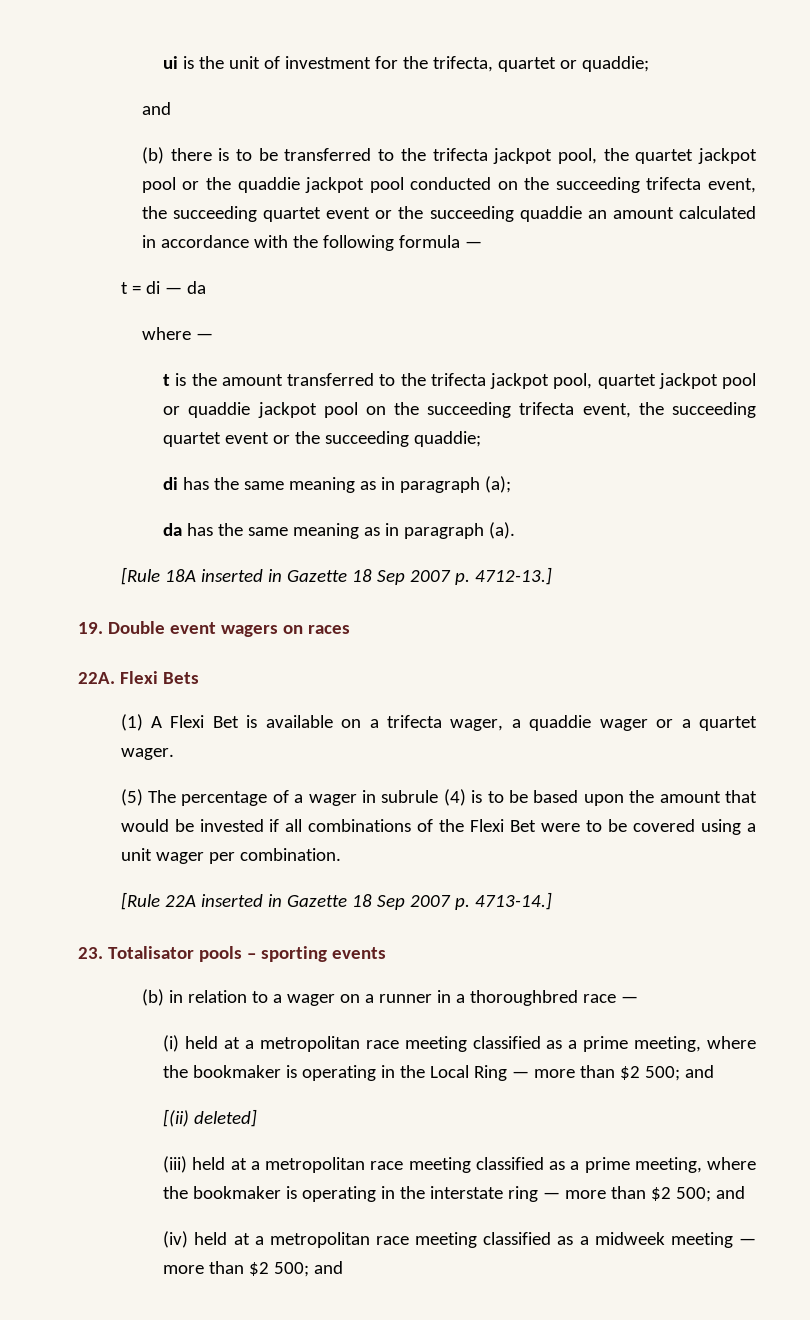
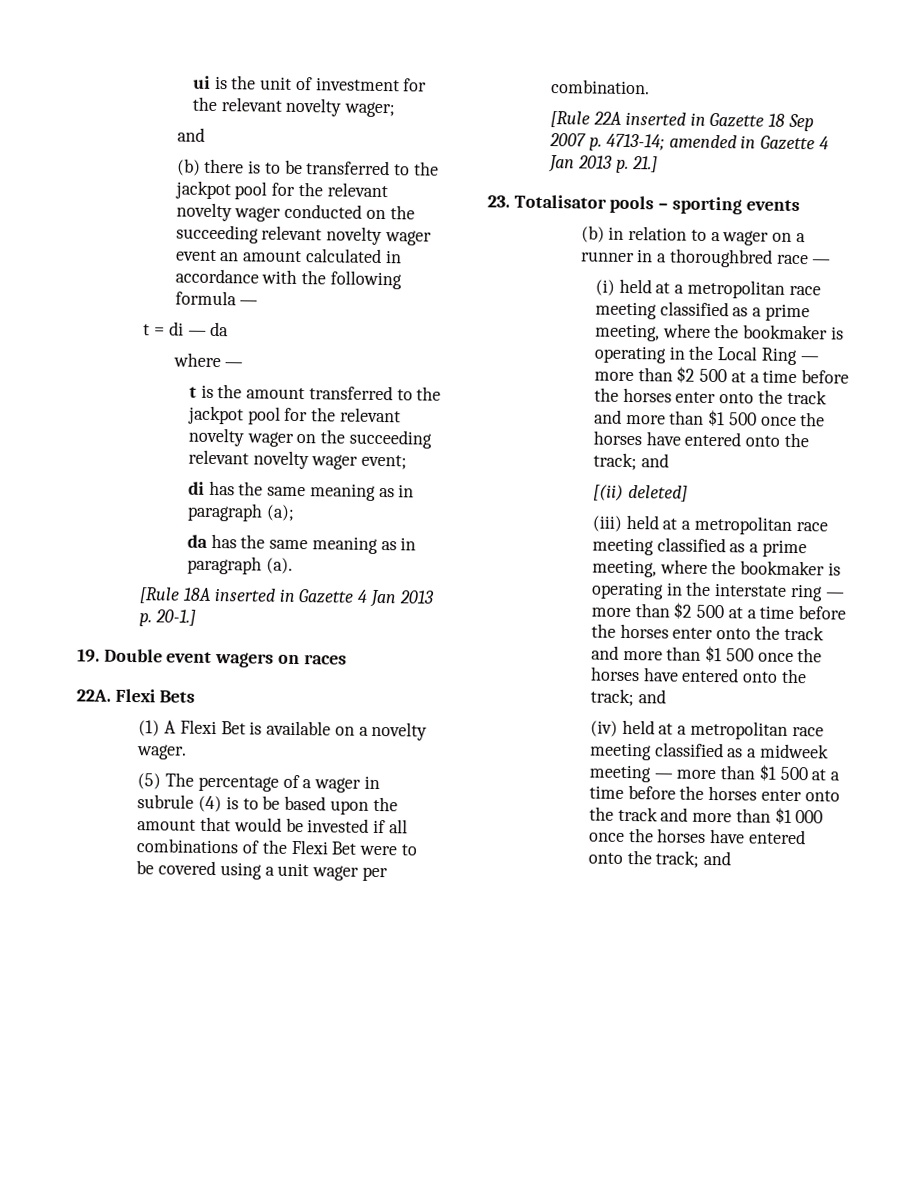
[433,56,650,72] trifecta, quartet or quaddie; -> [220,97,396,118] relevant novelty wager;
[432,148,757,164] [141,177,756,193] [141,206,582,222] trifecta jackpot pool, the quartet jackpot pool or the quaddie jackpot pool conducted on the succeeding trifecta event, the succeeding quartet event or the succeeding quaddie -> [174,180,388,200] [175,202,415,222] [175,224,432,246] [174,249,217,262] jackpot pool for the relevant novelty wager conducted on the succeeding relevant novelty wager event
[430,373,756,389] [163,402,756,418] [163,431,482,447] trifecta jackpot pool, quartet jackpot pool or quaddie jackpot pool on the succeeding trifecta event, the succeeding quartet event or the succeeding quaddie; -> [187,405,401,425] [187,427,432,449] [187,449,408,470] jackpot pool for the relevant novelty wager on the succeeding relevant novelty wager event;
[351,567,552,585] 18 Sep 2007 p. 4712-13.] -> [357,589,435,608] [139,609,197,627] 4 Jan 2013 p. 20-1.]
[387,715,758,731] trifecta wager, a quaddie wager or a quartet -> [371,721,428,741] novelty
[474,892,552,910] 4713-14.] -> [605,133,829,151] [548,155,658,173] 4713-14; amended in Gazette 4 Jan 2013 p. 21.]
[645,1066,681,1081] 500; -> [699,368,849,384] [593,387,827,405] [593,409,826,427] [592,430,809,448] [592,452,637,471] 500 at a time before the horses enter onto the track and more than $1 500 once the horses have entered onto the track;
[676,1187,712,1202] 500; -> [696,604,846,620] [590,623,824,641] [590,645,823,663] [589,666,807,684] [589,688,634,707] 500 at a time before the horses enter onto the track and more than $1 500 once the horses have entered onto the track;
[249,1262,310,1277] $2 500; -> [758,764,840,781] [588,785,840,802] [588,806,824,824] [588,828,806,845] [587,850,700,868] $1 500 at a time before the horses enter onto the track and more than $1 000 once the horses have entered onto the track;

